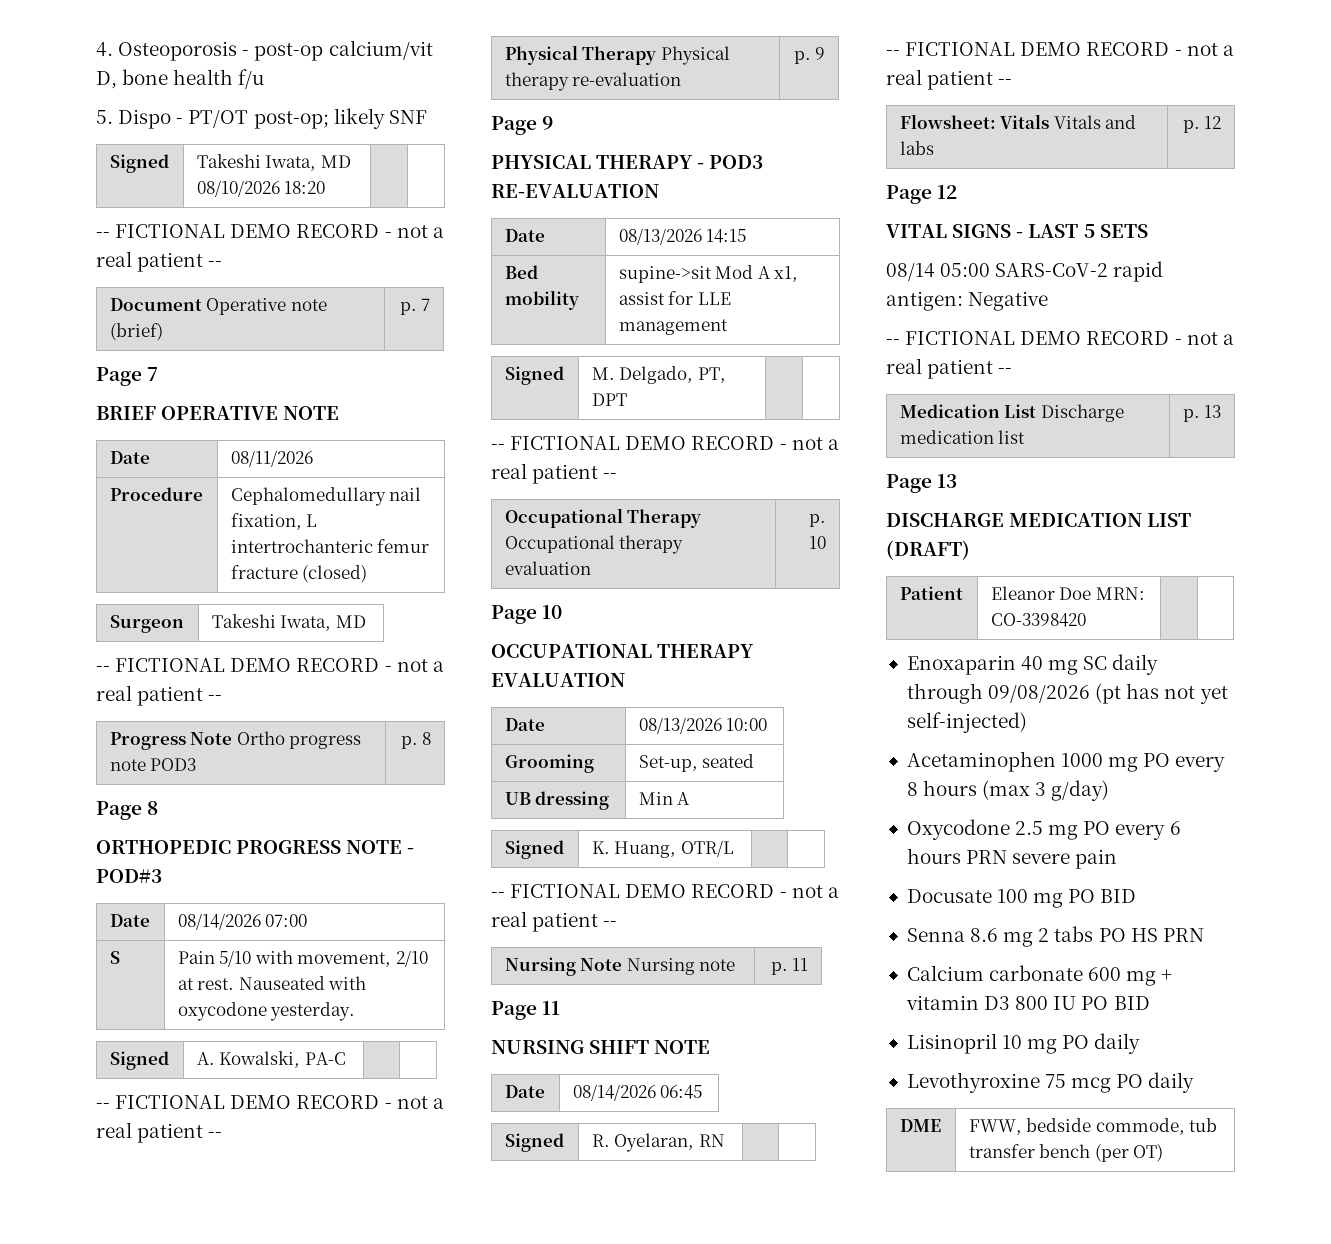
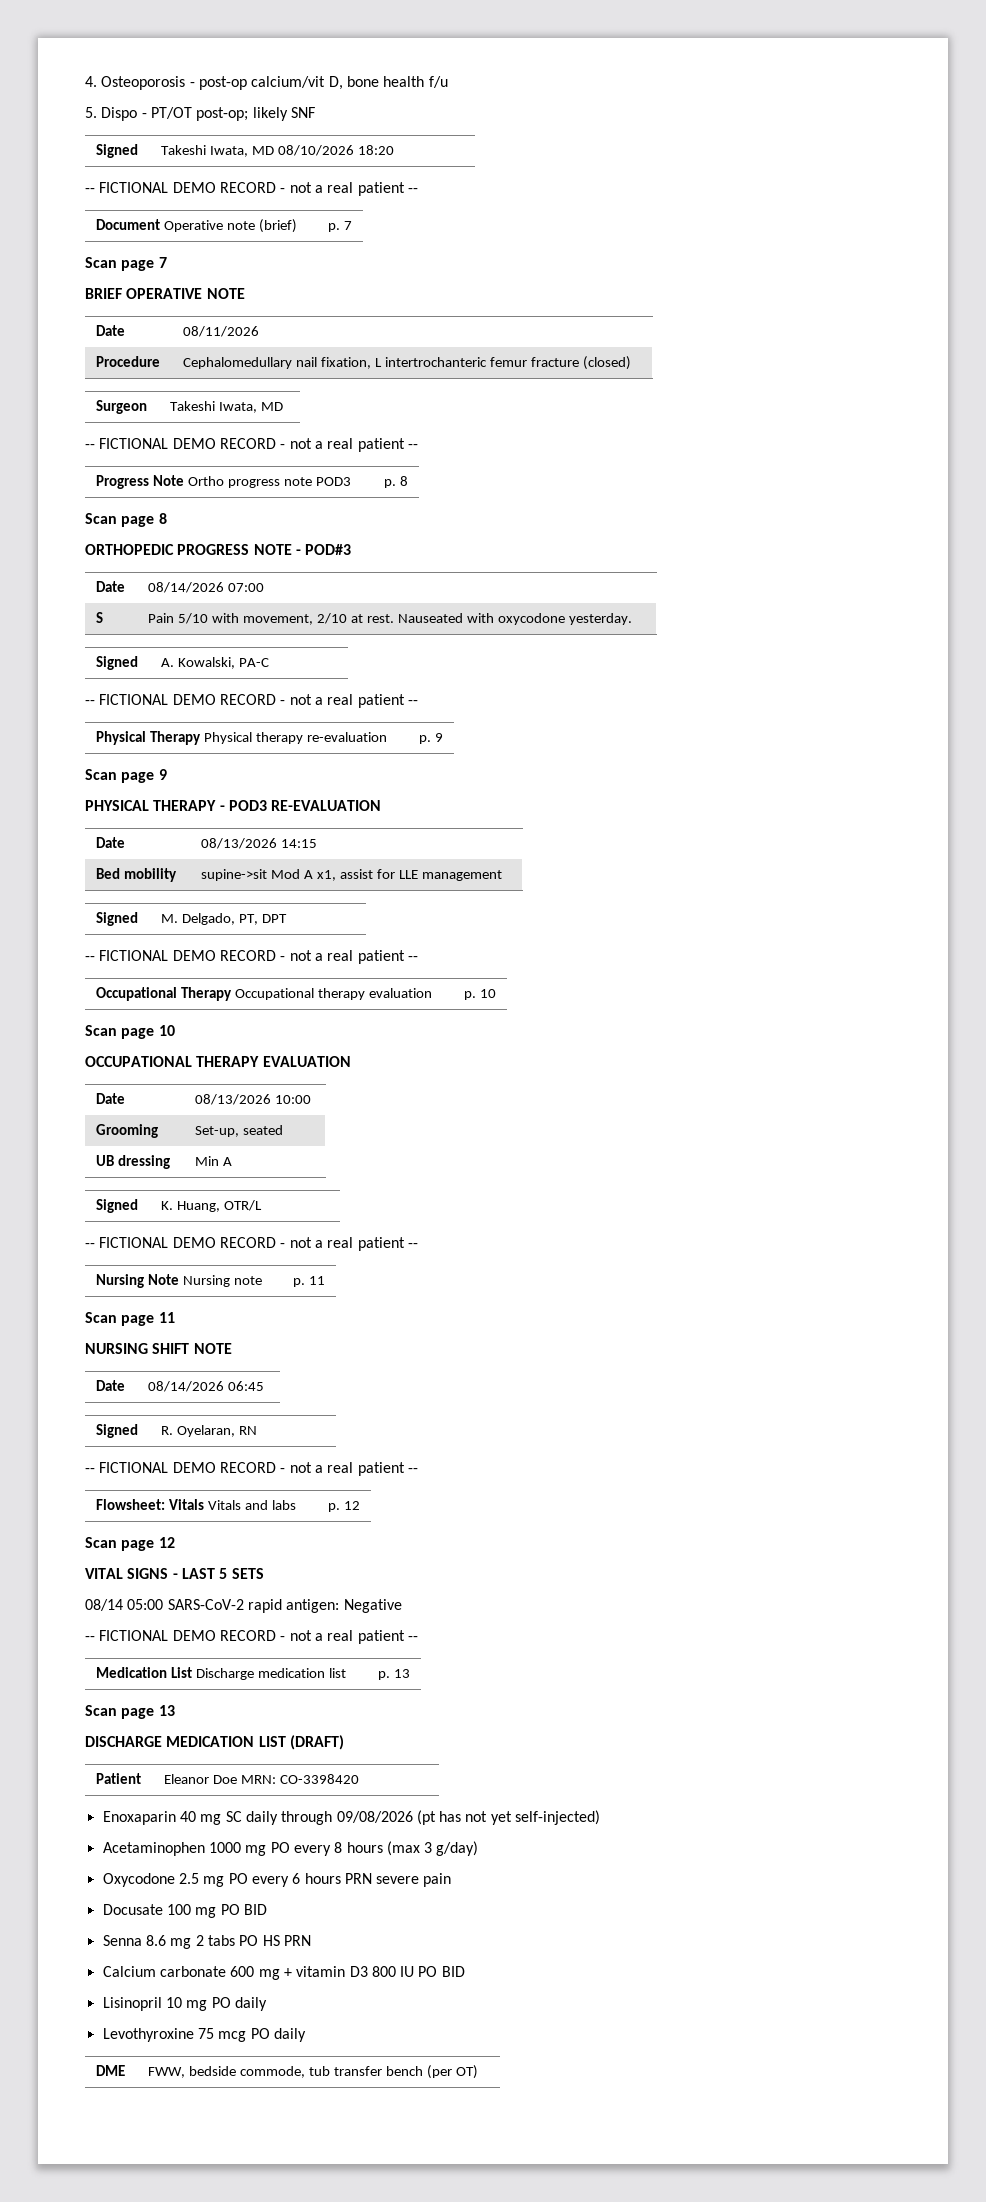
[96,367,142,386] Page -> [85,257,155,271] Scan page
[96,801,142,820] Page -> [85,513,155,527] Scan page
[491,116,537,135] Page -> [85,769,155,783] Scan page
[491,605,537,624] Page -> [85,1025,155,1039] Scan page
[491,1001,537,1020] Page -> [85,1312,155,1326] Scan page
[886,185,932,204] Page -> [85,1537,155,1551] Scan page
[886,474,932,493] Page -> [85,1705,155,1719] Scan page

